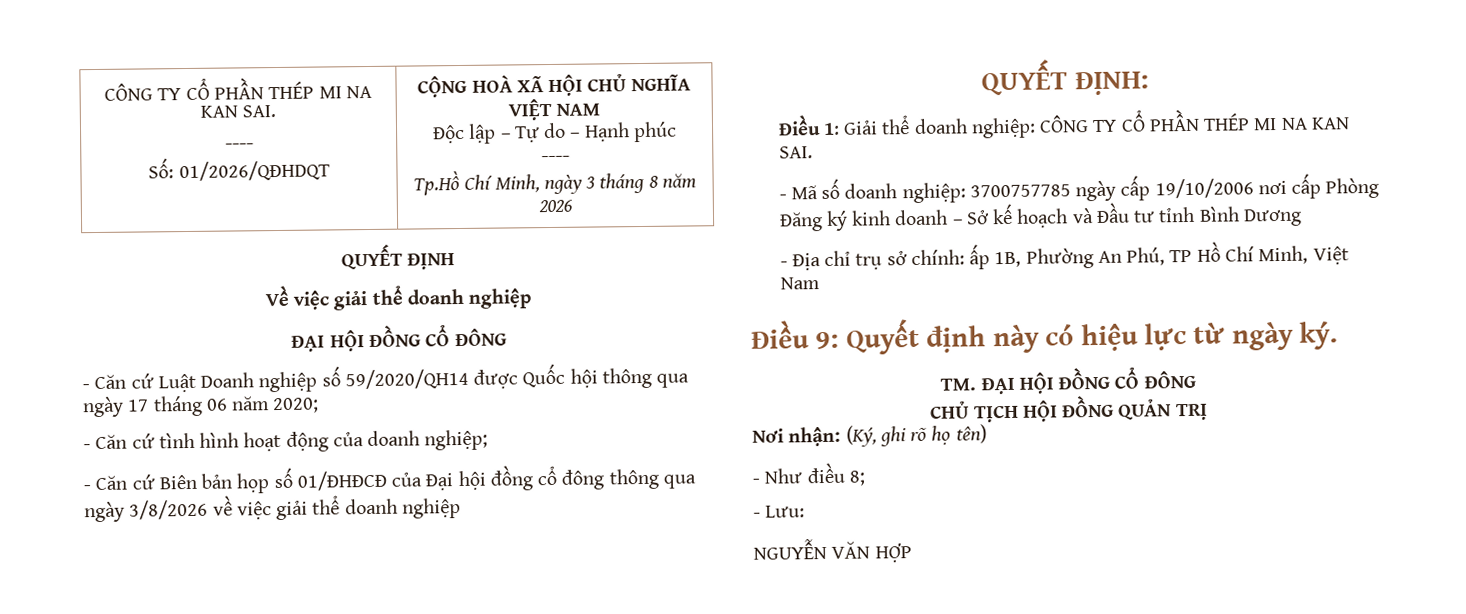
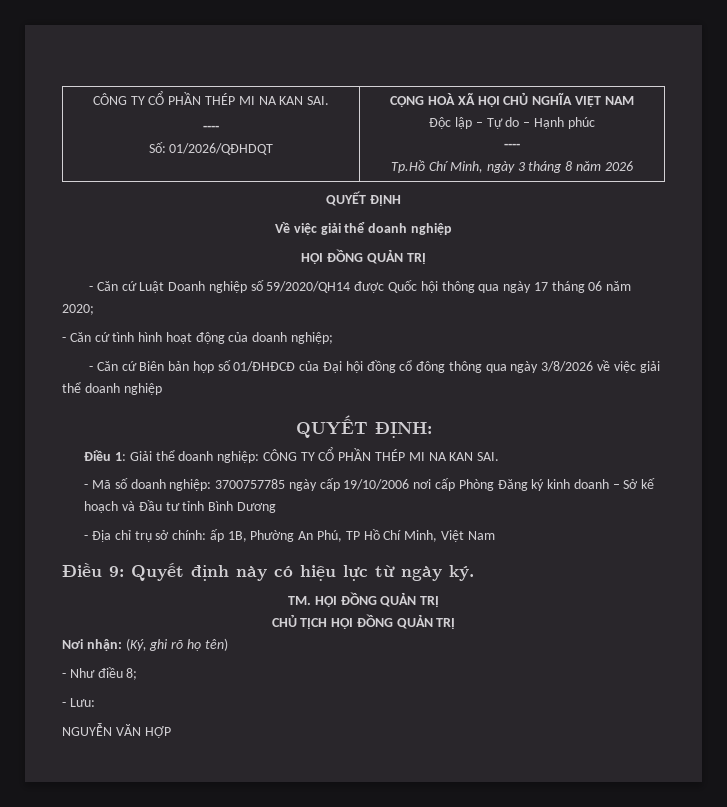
[291,324,507,352] ĐẠI HỘI ĐỒNG CỔ ĐÔNG -> [301,249,426,264] HỘI ĐỒNG QUẢN TRỊ
[980,366,1196,395] ĐẠI HỘI ĐỒNG CỔ ĐÔNG -> [314,592,440,607] HỘI ĐỒNG QUẢN TRỊ

